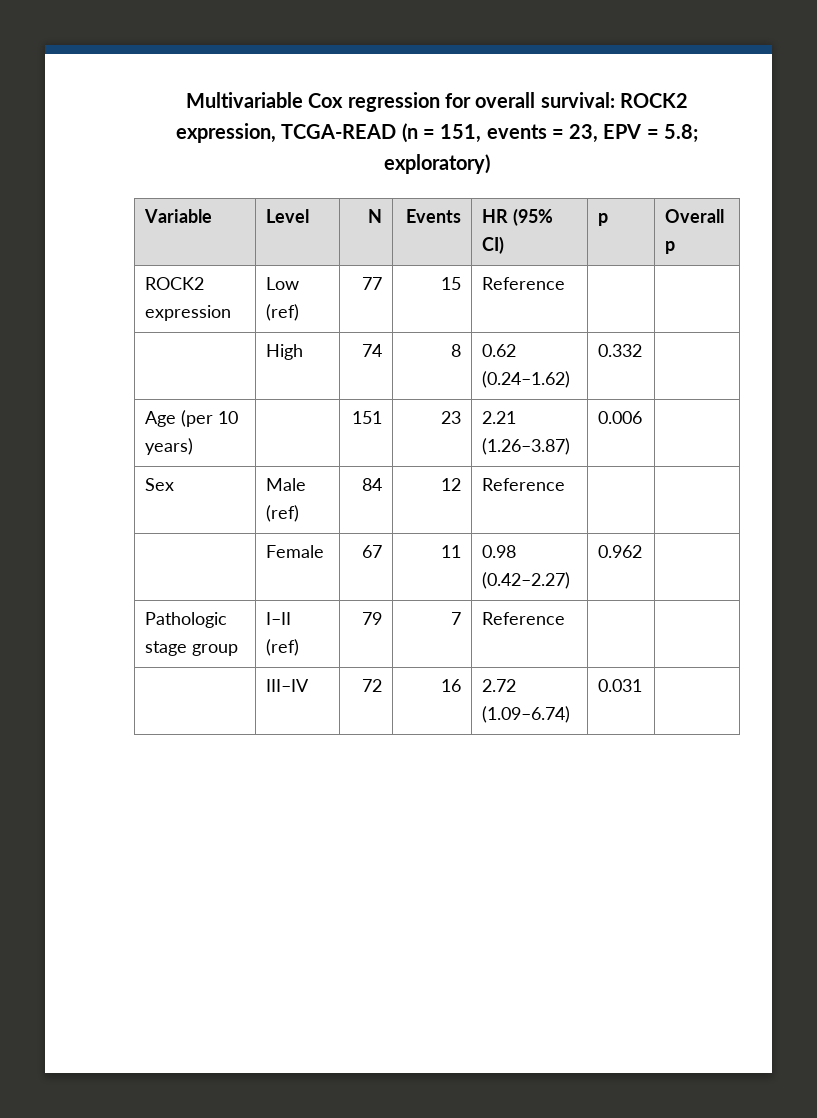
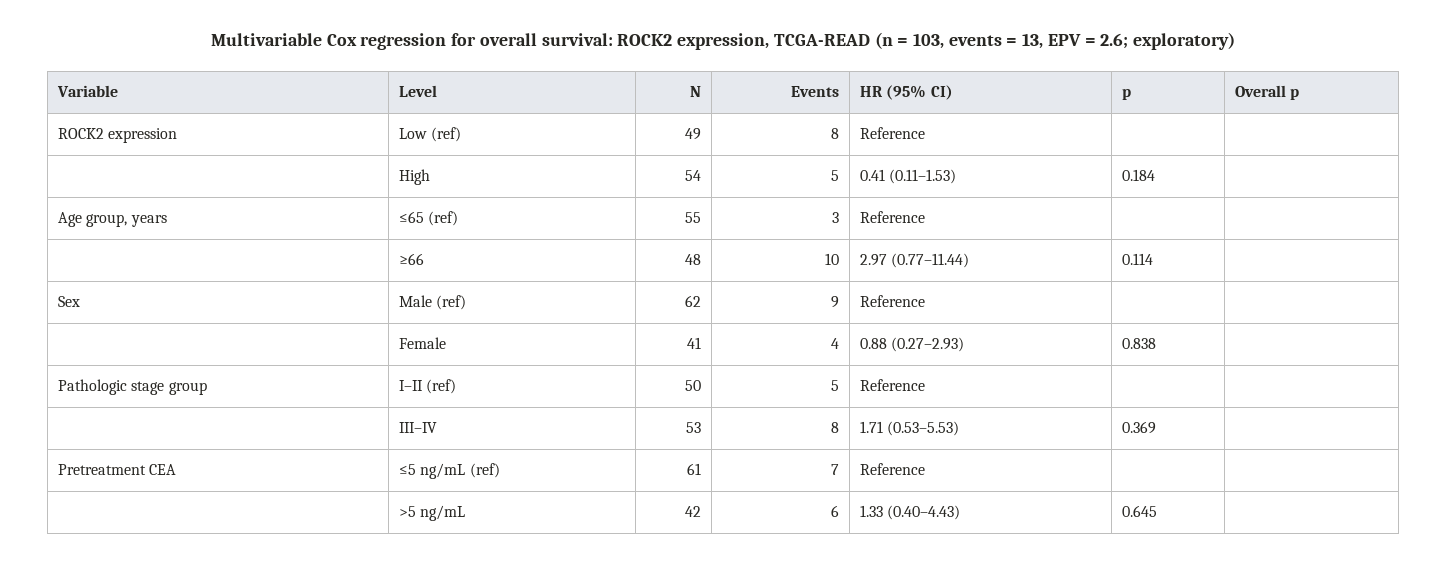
[440,124,482,143] 151, -> [912,33,944,49] 103,
[569,124,599,143] 23, -> [1022,33,1044,49] 13,
[663,124,698,143] 5.8; -> [1100,33,1129,49] 2.6;
[361,277,382,290] [440,277,461,290] 77 | 15 -> [685,128,702,140] [831,128,840,139] 49 | 8
[361,344,382,357] [450,344,461,357] [482,344,517,357] [482,371,571,388] [598,344,643,357] [145,410,239,427] [145,438,194,455] [351,411,382,424] [440,411,461,424] [482,411,517,424] [482,438,571,455] [598,411,643,424] 74 | 8 | 0.62 (0.24–1.62) | 0.332 | // Age (per 10 years) | | 151 | 23 | 2.21 (1.26–3.87) | 0.006 -> [685,170,702,181] [831,170,840,181] [859,169,957,184] [1121,169,1155,181] [57,212,167,227] [398,211,459,226] [685,212,702,223] [832,212,840,223] [859,211,925,223] [398,253,424,265] [685,254,702,265] [825,253,840,265] [859,253,970,268] [1121,253,1153,265] 54 | 5 | 0.41 (0.11–1.53) | 0.184 | // Age group, years | ≤65 (ref) | 55 | 3 | Reference | | // | ≥66 | 48 | 10 | 2.97 (0.77–11.44) | 0.114
[361,478,382,491] [440,478,461,491] 84 | 12 -> [685,295,702,307] [831,296,840,308] 62 | 9
[361,545,382,558] [440,545,461,558] [482,545,517,558] [482,572,571,589] [598,545,643,558] 67 | 11 | 0.98 (0.42–2.27) | 0.962 -> [687,337,702,349] [831,338,840,349] [859,337,965,352] [1121,338,1156,349] 41 | 4 | 0.88 (0.27–2.93) | 0.838
[361,612,382,625] [450,612,461,625] [482,612,566,625] [266,679,310,692] [361,679,382,692] [440,679,461,692] [482,679,517,692] [482,706,571,723] [598,679,643,692] 79 | 7 | Reference | | // | III–IV | 72 | 16 | 2.72 (1.09–6.74) | 0.031 -> [685,380,702,391] [831,380,840,391] [859,379,925,391] [398,422,437,433] [686,422,702,433] [831,422,840,433] [859,421,960,436] [1121,421,1156,434] [57,464,177,475] [398,463,500,479] [687,463,702,475] [831,464,840,475] [859,463,925,475] [398,505,466,521] [685,506,702,517] [831,505,840,517] [859,505,961,520] [1121,505,1157,517] 50 | 5 | Reference | | // | III–IV | 53 | 8 | 1.71 (0.53–5.53) | 0.369 | // Pretreatment CEA | ≤5 ng/mL (ref) | 61 | 7 | Reference | | // | >5 ng/mL | 42 | 6 | 1.33 (0.40–4.43) | 0.645

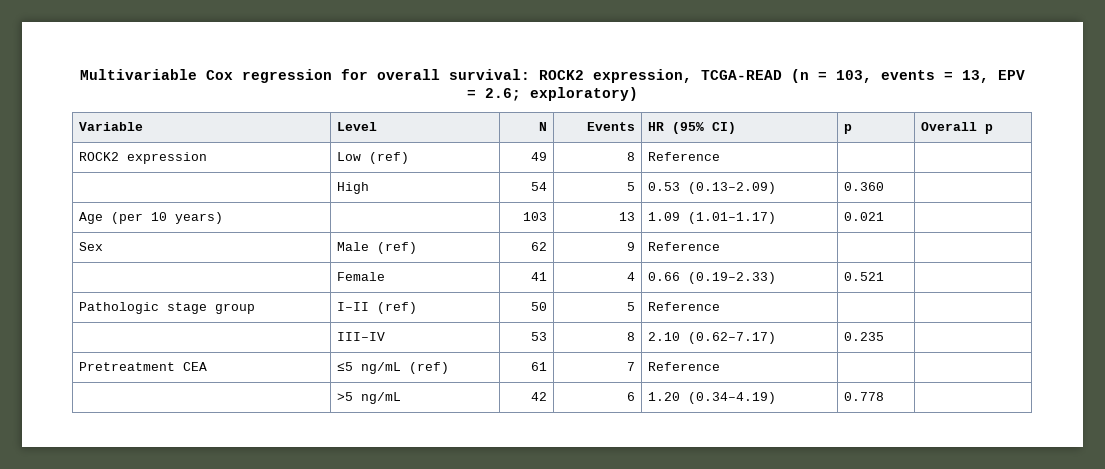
[859,169,957,184] [1121,169,1155,181] [57,212,167,227] [398,211,459,226] [685,212,702,223] [832,212,840,223] [859,211,925,223] [398,253,424,265] [685,254,702,265] [825,253,840,265] [859,253,970,268] [1121,253,1153,265] 0.41 (0.11–1.53) | 0.184 | // Age group, years | ≤65 (ref) | 55 | 3 | Reference | | // | ≥66 | 48 | 10 | 2.97 (0.77–11.44) | 0.114 -> [647,182,776,194] [843,182,884,191] [78,212,223,224] [523,212,548,221] [619,212,636,221] [647,212,776,224] [843,212,884,221] 0.53 (0.13–2.09) | 0.360 | // Age (per 10 years) | | 103 | 13 | 1.09 (1.01–1.17) | 0.021
[859,337,965,352] [1121,338,1156,349] 0.88 (0.27–2.93) | 0.838 -> [647,272,776,284] [843,272,884,281] 0.66 (0.19–2.33) | 0.521
[859,421,960,436] [1121,421,1156,434] 1.71 (0.53–5.53) | 0.369 -> [647,332,776,344] [843,332,884,341] 2.10 (0.62–7.17) | 0.235
[859,505,961,520] [1121,505,1157,517] 1.33 (0.40–4.43) | 0.645 -> [647,392,776,404] [843,392,884,401] 1.20 (0.34–4.19) | 0.778

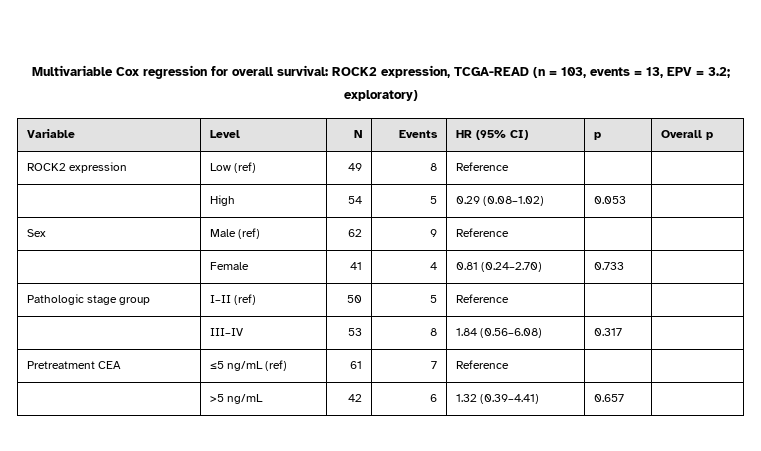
[485,88,521,101] 2.6; -> [707,67,730,78] 3.2;
[647,182,776,194] [843,182,884,191] [78,212,223,224] [523,212,548,221] [619,212,636,221] [647,212,776,224] [843,212,884,221] 0.53 (0.13–2.09) | 0.360 | // Age (per 10 years) | | 103 | 13 | 1.09 (1.01–1.17) | 0.021 -> [455,196,545,206] [593,196,626,204] 0.29 (0.08–1.02) | 0.053
[647,272,776,284] [843,272,884,281] 0.66 (0.19–2.33) | 0.521 -> [455,262,543,272] [593,262,624,270] 0.81 (0.24–2.70) | 0.733
[647,332,776,344] [843,332,884,341] 2.10 (0.62–7.17) | 0.235 -> [455,328,543,338] [593,328,622,336] 1.84 (0.56–6.08) | 0.317
[647,392,776,404] [843,392,884,401] 1.20 (0.34–4.19) | 0.778 -> [455,394,540,404] [593,394,624,402] 1.32 (0.39–4.41) | 0.657

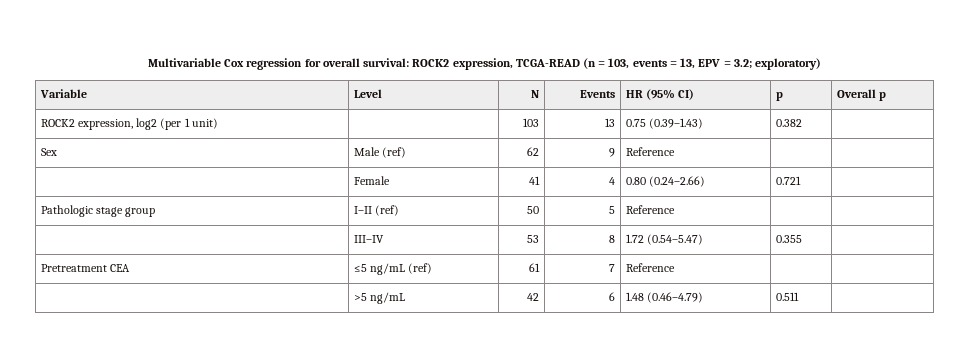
[69,162,128,173] [209,162,257,173] [348,163,363,171] [430,163,438,171] [455,162,509,171] [209,195,235,206] [348,196,363,204] [430,196,438,204] [455,196,545,206] [593,196,626,204] expression | Low (ref) | 49 | 8 | Reference | | // | High | 54 | 5 | 0.29 (0.08–1.02) | 0.053 -> [77,118,218,130] [523,118,540,127] [605,118,616,127] [625,118,703,129] [775,119,802,127] expression, log2 (per 1 unit) | | 103 | 13 | 0.75 (0.39–1.43) | 0.382
[455,262,543,272] [593,262,624,270] 0.81 (0.24–2.70) | 0.733 -> [625,176,705,187] [775,176,801,185] 0.80 (0.24–2.66) | 0.721
[455,328,543,338] [593,328,622,336] 1.84 (0.56–6.08) | 0.317 -> [625,234,703,245] [775,235,802,243] 1.72 (0.54–5.47) | 0.355
[455,394,540,404] [593,394,624,402] 1.32 (0.39–4.41) | 0.657 -> [625,292,703,303] [775,292,799,301] 1.48 (0.46–4.79) | 0.511

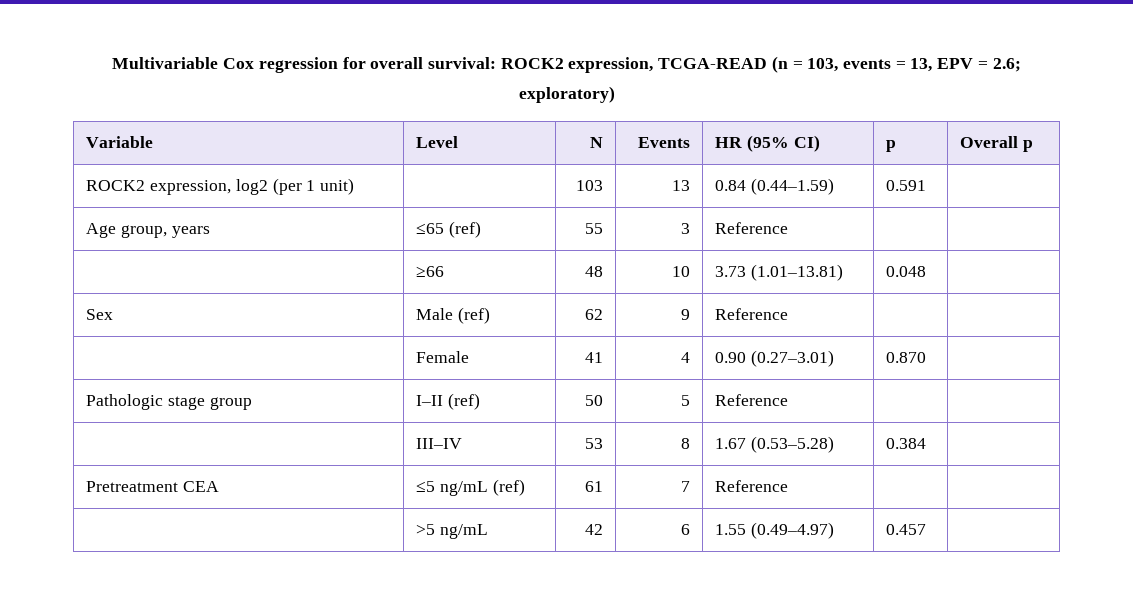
[733,59,752,69] 3.2; -> [992,58,1021,72] 2.6;
[625,118,703,129] [775,119,802,127] 0.75 (0.39–1.43) | 0.382 -> [715,178,835,195] [886,180,927,191] [86,223,210,238] [416,221,482,238] [584,223,603,234] [680,223,690,234] [715,222,789,234] [416,266,445,277] [584,266,603,277] [671,266,690,277] [715,264,844,281] [886,266,927,277] 0.84 (0.44–1.59) | 0.591 | // Age group, years | ≤65 (ref) | 55 | 3 | Reference | | // | ≥66 | 48 | 10 | 3.73 (1.01–13.81) | 0.048
[625,176,705,187] [775,176,801,185] 0.80 (0.24–2.66) | 0.721 -> [715,350,835,367] [886,352,927,363] 0.90 (0.27–3.01) | 0.870
[625,234,703,245] [775,235,802,243] 1.72 (0.54–5.47) | 0.355 -> [715,436,835,453] [886,438,927,449] 1.67 (0.53–5.28) | 0.384
[625,292,703,303] [775,292,799,301] 1.48 (0.46–4.79) | 0.511 -> [715,522,835,539] [886,524,927,535] 1.55 (0.49–4.97) | 0.457

